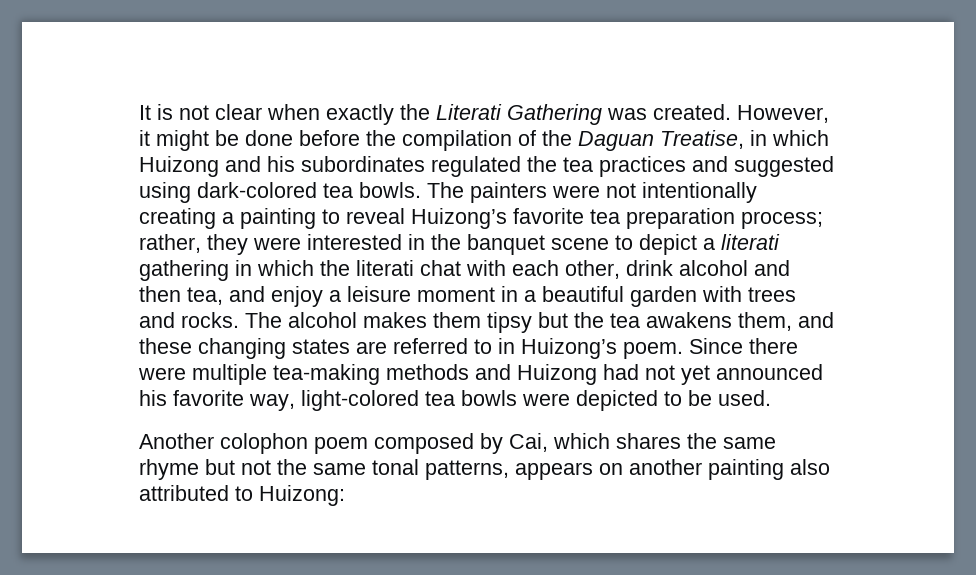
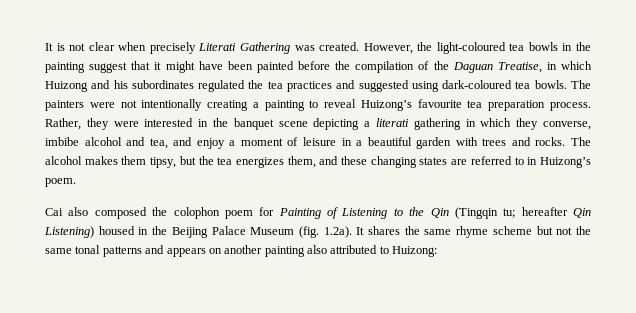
[326,104,430,125] exactly the -> [149,42,196,54] precisely
[139,130,293,151] it might be done -> [417,42,591,54] [45,61,294,73] the light-coloured tea bowls in the painting suggest that it might have been painted
[197,182,317,198] dark-colored -> [442,80,513,89] dark-coloured
[513,208,584,224] favorite -> [417,99,462,108] favourite
[741,211,823,229] [139,234,201,253] process; rather, -> [550,102,591,111] [45,118,81,130] process. Rather,
[615,234,697,255] to depict -> [313,118,360,130] depicting
[320,260,673,279] the literati chat with each other, drink -> [516,118,592,130] [45,137,79,146] they converse, imbibe
[139,286,181,302] then -> (146, 141) none
[347,286,495,302] leisure moment -> [240,137,336,146] moment of leisure
[487,312,532,333] tipsy -> [150,157,177,168] tipsy,
[646,312,732,328] awakens -> [235,157,284,168] energizes
[689,338,798,354] [138,364,823,385] [139,390,771,411] [139,433,610,454] Since there were multiple tea-making methods and Huizong had not yet announced his favorite way, light-colored tea bowls were depicted to be used. // Another colophon poem composed by Cai, which -> [45,207,591,219] [44,226,365,238] // Cai also composed the colophon poem for Painting of Listening to the Qin (Tingqin tu; hereafter Qin Listening) housed in the Beijing Palace Museum (fig. 1.2a). It
(199, 469) none -> [492,226,532,235] scheme
[425,460,509,480] patterns, -> [102,245,165,257] patterns and

